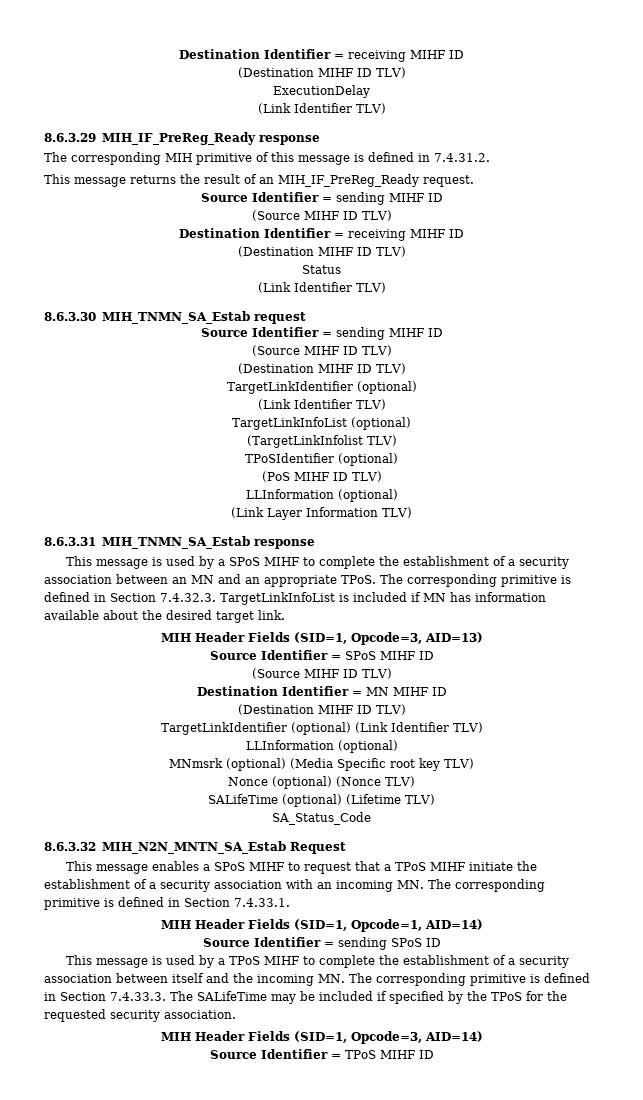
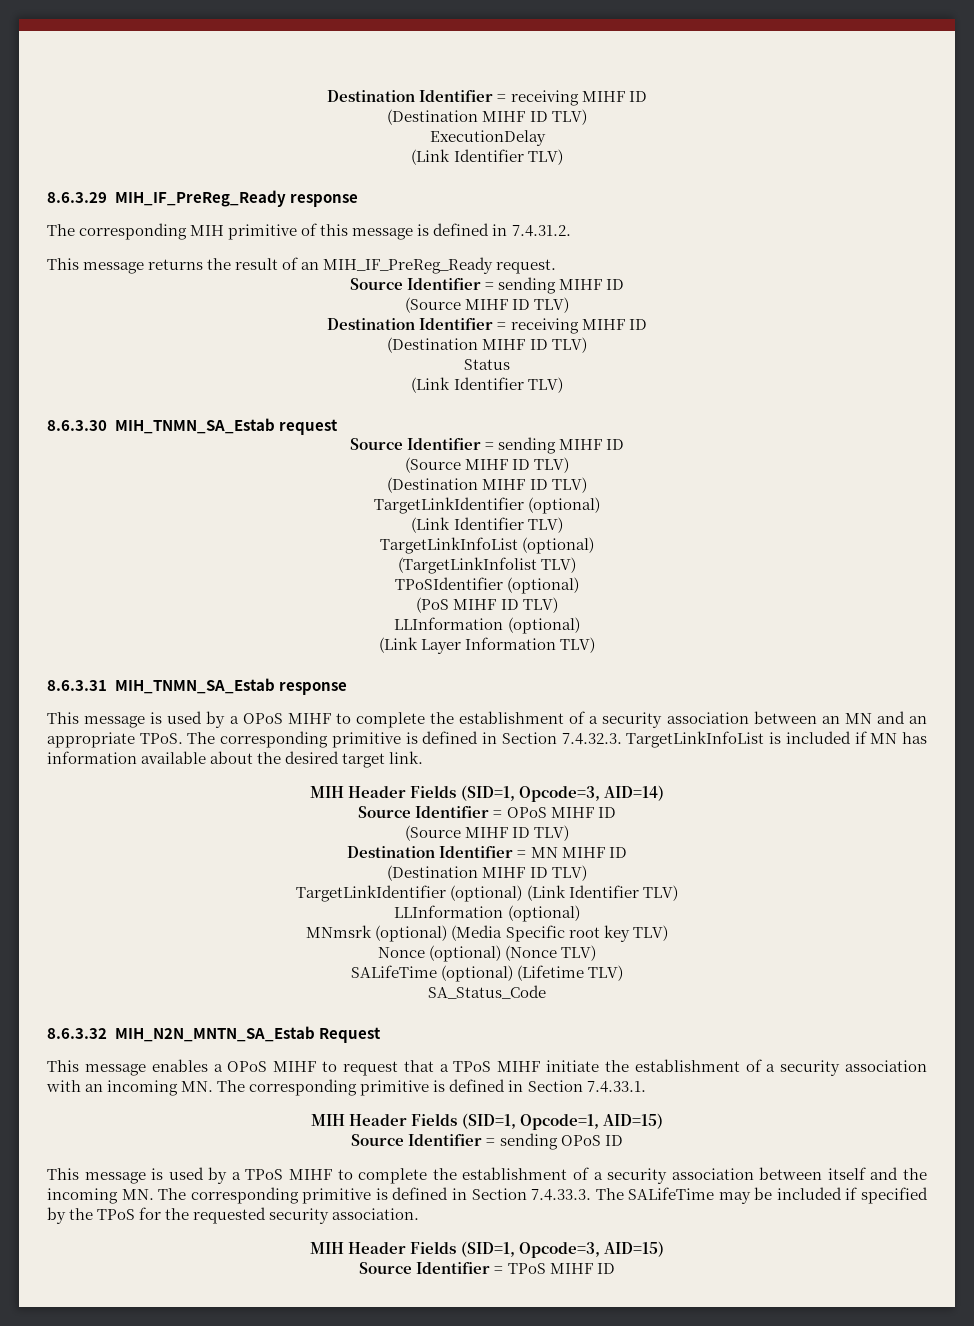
[228,557,260,566] SPoS -> [242,713,283,724] OPoS
[424,632,483,643] [209,650,376,660] AID=13) // Source Identifier = SPoS -> [603,785,664,801] [358,806,547,818] AID=14) // Source Identifier = OPoS
[213,862,245,871] SPoS -> [227,1061,268,1072] OPoS
[424,919,483,930] [202,937,422,950] AID=14) // Source Identifier = sending SPoS -> [602,1113,663,1129] [351,1133,601,1150] AID=15) // Source Identifier = sending OPoS
[424,1031,483,1042] AID=14) -> [603,1241,664,1257] AID=15)

